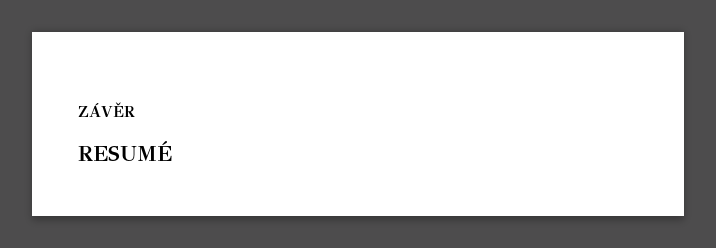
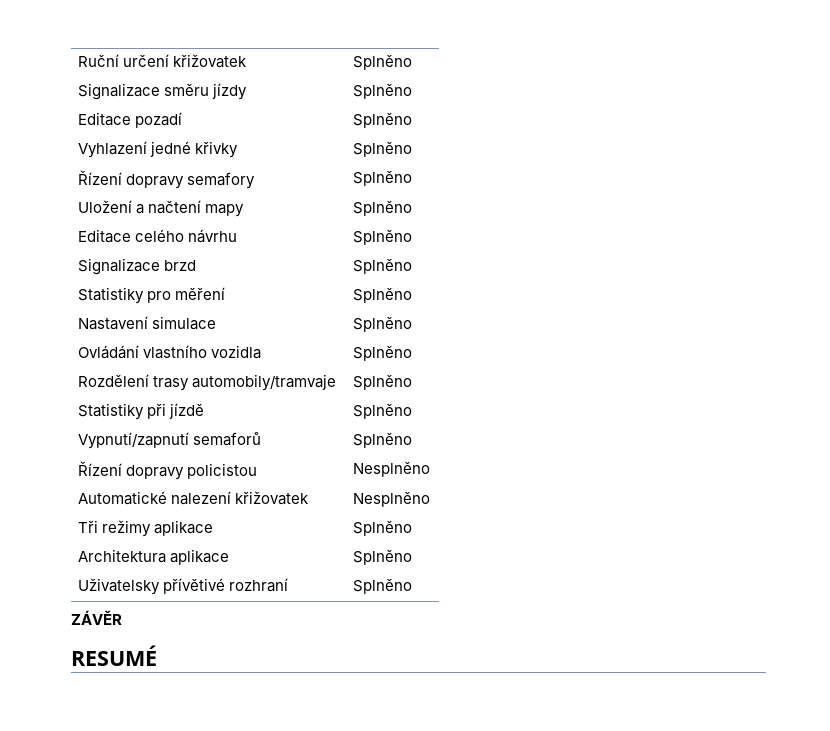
(78, 109) none -> [77,54,248,68] [352,54,412,70] [77,83,248,100] [352,83,412,99] [77,112,183,128] [352,112,412,128] [77,141,239,158] [352,141,412,157] [77,170,256,189] [352,170,412,186] [77,200,245,217] [352,200,412,216] [77,229,238,243] [352,229,412,245] [77,258,197,275] [352,258,412,274] [77,287,226,304] [352,287,412,303] [77,316,217,330] [352,316,412,332] [77,345,262,359] [352,345,412,361] [77,374,337,391] [352,374,412,390] [77,403,205,420] [352,403,412,419] [77,432,262,449] [352,432,412,448] [77,461,258,480] [352,461,430,477] [77,491,310,505] [352,491,430,507] [77,520,214,537] [352,520,412,536] [77,549,230,565] [352,549,412,565] [77,578,289,595] [352,578,412,594] Ruční určení křižovatek | Splněno // Signalizace směru jízdy | Splněno // Editace pozadí | Splněno // Vyhlazení jedné křivky | Splněno // Řízení dopravy semafory | Splněno // Uložení a načtení mapy | Splněno // Editace celého návrhu | Splněno // Signalizace brzd | Splněno // Statistiky pro měření | Splněno // Nastavení simulace | Splněno // Ovládání vlastního vozidla | Splněno // Rozdělení trasy automobily/tramvaje | Splněno // Statistiky při jízdě | Splněno // Vypnutí/zapnutí semaforů | Splněno // Řízení dopravy policistou | Nesplněno // Automatické nalezení křižovatek | Nesplněno // Tři režimy aplikace | Splněno // Architektura aplikace | Splněno // Uživatelsky přívětivé rozhraní | Splněno //

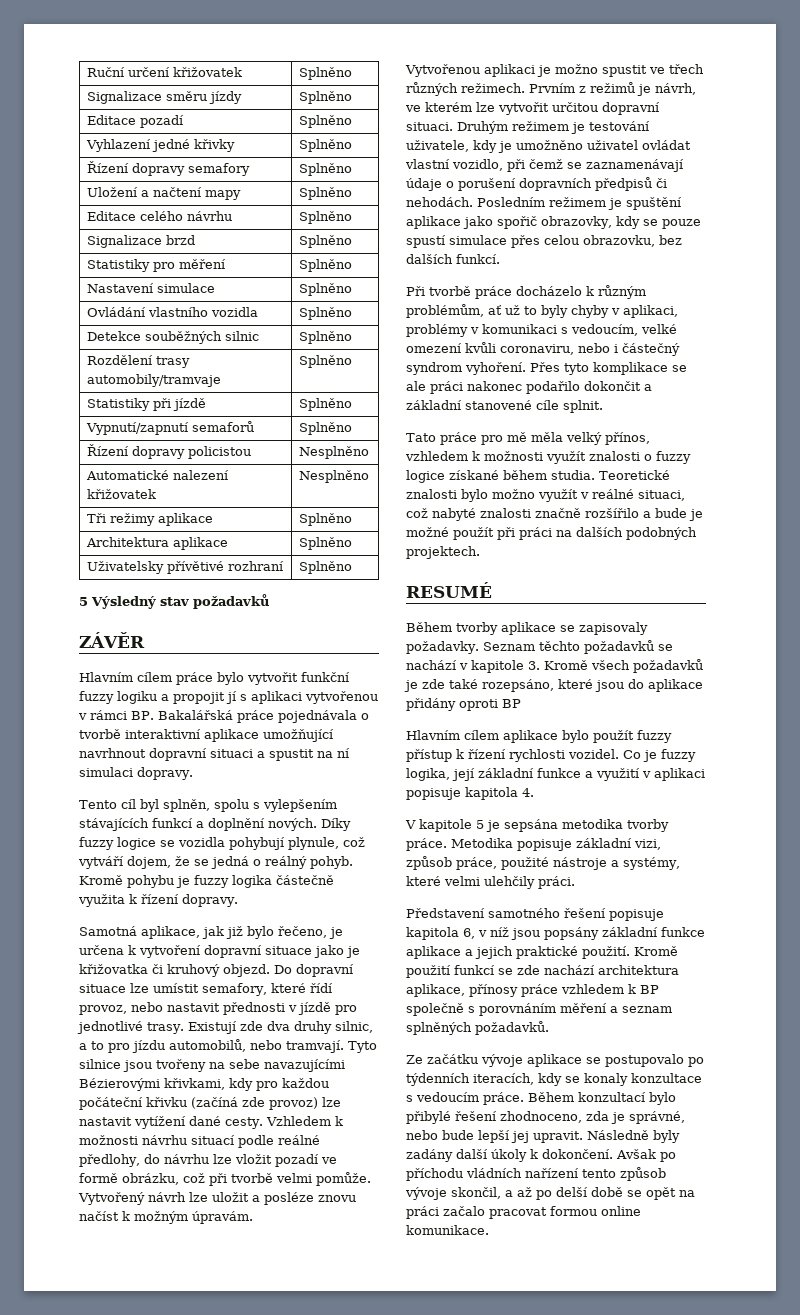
(412, 353) none -> [86,331,259,344] [298,331,352,344] // Detekce souběžných silnic | Splněno
[71,610,122,625] [71,645,157,666] ZÁVĚR // RESUMÉ -> [79,594,269,609] [79,632,145,648] [79,672,350,685] [79,691,378,704] [78,710,369,723] [79,729,334,742] [79,748,350,761] [79,767,193,780] [79,799,337,812] [79,818,351,831] [79,837,365,850] [78,856,353,869] [79,875,334,888] [78,894,238,907] [79,926,343,939] [79,945,360,958] [79,964,354,977] [79,983,333,996] [79,1002,357,1015] [77,1021,373,1034] [79,1039,377,1053] [79,1059,345,1072] [79,1078,329,1091] [79,1097,341,1110] [79,1116,343,1129] [79,1135,320,1148] [79,1154,337,1167] [79,1172,371,1186] [78,1192,356,1205] [79,1211,253,1224] [405,64,704,77] [406,82,696,96] [405,102,660,115] [406,121,650,134] [406,140,691,153] [405,159,684,172] [406,177,667,191] [406,197,682,210] [406,216,701,229] [406,235,682,248] [406,254,500,264] [406,285,646,299] [406,304,678,318] [406,324,677,337] [406,342,680,356] [406,362,687,375] [406,381,652,394] [406,400,603,413] [406,432,650,445] [405,451,691,464] [406,470,670,483] [406,489,685,502] [406,508,703,521] [406,527,697,540] [406,546,480,559] [406,582,492,598] [406,622,648,635] [406,640,673,654] [406,659,703,673] [404,679,703,692] [406,698,521,711] [406,730,672,743] [406,749,696,762] [406,768,705,781] [406,787,534,800] [405,819,669,832] [406,838,661,851] [406,856,680,870] [406,876,575,889] [406,908,664,921] [406,927,705,940] [406,946,678,959] [406,965,679,978] [406,984,659,997] [406,1003,672,1016] [406,1021,549,1035] [406,1054,704,1067] [406,1073,702,1086] [406,1092,676,1105] [406,1111,685,1124] [406,1130,680,1143] [406,1149,676,1162] [406,1167,666,1181] [405,1187,695,1200] [406,1206,641,1219] [406,1225,489,1235] 5 Výsledný stav požadavků // ZÁVĚR // Hlavním cílem práce bylo vytvořit funkční fuzzy logiku a propojit jí s aplikaci vytvořenou v rámci BP. Bakalářská práce pojednávala o tvorbě interaktivní aplikace umožňující navrhnout dopravní situaci a spustit na ní simulaci dopravy. // Tento cíl byl splněn, spolu s vylepšením stávajících funkcí a doplnění nových. Díky fuzzy logice se vozidla pohybují plynule, což vytváří dojem, že se jedná o reálný pohyb. Kromě pohybu je fuzzy logika částečně využita k řízení dopravy. // Samotná aplikace, jak již bylo řečeno, je určena k vytvoření dopravní situace jako je křižovatka či kruhový objezd. Do dopravní situace lze umístit semafory, které řídí provoz, nebo nastavit přednosti v jízdě pro jednotlivé trasy. Existují zde dva druhy silnic, a to pro jízdu automobilů, nebo tramvají. Tyto silnice jsou tvořeny na sebe navazujícími Bézierovými křivkami, kdy pro každou počáteční křivku (začíná zde provoz) lze nastavit vytížení dané cesty. Vzhledem k možnosti návrhu situací podle reálné předlohy, do návrhu lze vložit pozadí ve formě obrázku, což při tvorbě velmi pomůže. Vytvořený návrh lze uložit a posléze znovu načíst k možným úpravám. // Vytvořenou aplikaci je možno spustit ve třech různých režimech. Prvním z režimů je návrh, ve kterém lze vytvořit určitou dopravní situaci. Druhým režimem je testování uživatele, kdy je umožněno uživatel ovládat vlastní vozidlo, při čemž se zaznamenávají údaje o porušení dopravních předpisů či nehodách. Posledním režimem je spuštění aplikace jako spořič obrazovky, kdy se pouze spustí simulace přes celou obrazovku, bez dalších funkcí. // Při tvorbě práce docházelo k různým problémům, ať už to byly chyby v aplikaci, problémy v komunikaci s vedoucím, velké omezení kvůli coronaviru, nebo i částečný syndrom vyhoření. Přes tyto komplikace se ale práci nakonec podařilo dokončit a základní stanovené cíle splnit. // Tato práce pro mě měla velký přínos, vzhledem k možnosti využít znalosti o fuzzy logice získané během studia. Teoretické znalosti bylo možno využít v reálné situaci, což nabyté znalosti značně rozšířilo a bude je možné použít při práci na dalších podobných projektech. // RESUMÉ // Během tvorby aplikace se zapisovaly požadavky. Seznam těchto požadavků se nachází v kapitole 3. Kromě všech požadavků je zde také rozepsáno, které jsou do aplikace přidány oproti BP // Hlavním cílem aplikace bylo použít fuzzy přístup k řízení rychlosti vozidel. Co je fuzzy logika, její základní funkce a využití v aplikaci popisuje kapitola 4. // V kapitole 5 je sepsána metodika tvorby práce. Metodika popisuje základní vizi, způsob práce, použité nástroje a systémy, které velmi ulehčily práci. // Představení samotného řešení popisuje kapitola 6, v níž jsou popsány základní funkce aplikace a jejich praktické použití. Kromě použití funkcí se zde nachází architektura aplikace, přínosy práce vzhledem k BP společně s porovnáním měření a seznam splněných požadavků. // Ze začátku vývoje aplikace se postupovalo po týdenních iteracích, kdy se konaly konzultace s vedoucím práce. Během konzultací bylo přibylé řešení zhodnoceno, zda je správné, nebo bude lepší jej upravit. Následně byly zadány další úkoly k dokončení. Avšak po příchodu vládních nařízení tento způsob vývoje skončil, a až po delší době se opět na práci začalo pracovat formou online komunikace.

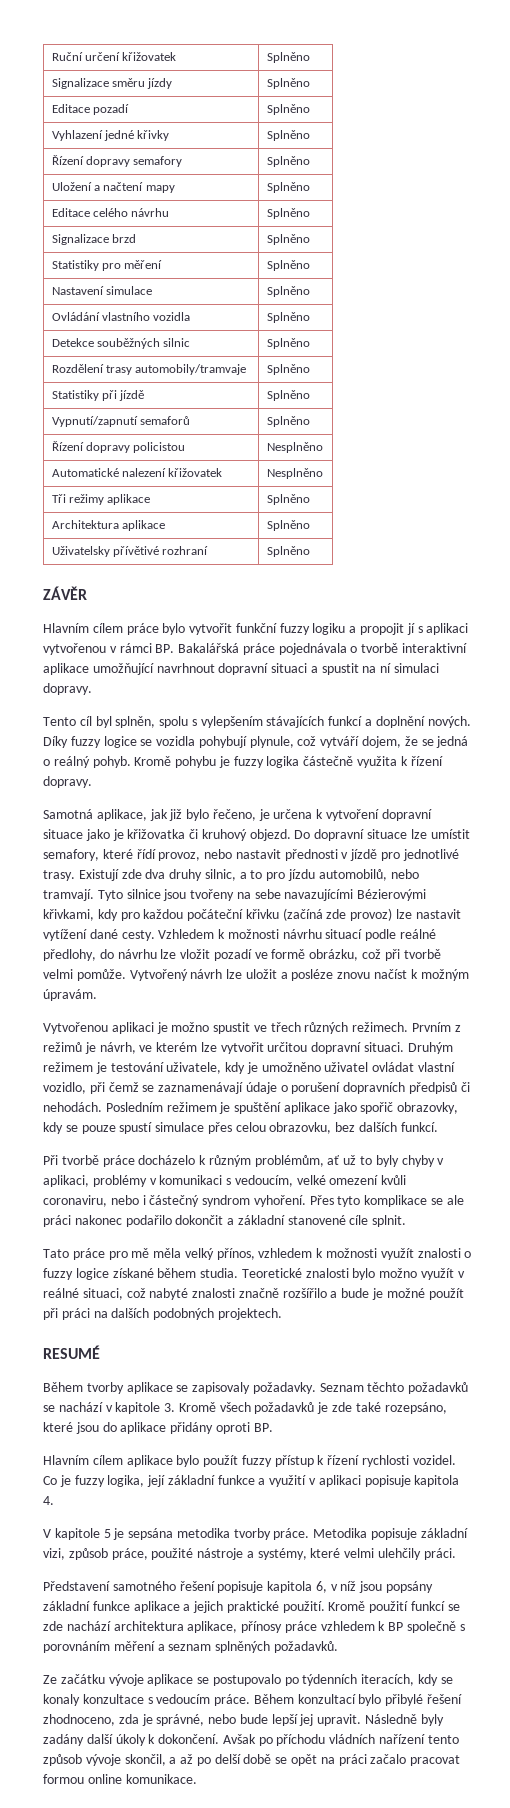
[79,594,269,609] // 5 Výsledný stav požadavků -> (310, 551) none
[502,699,521,708] BP -> [253,1423,273,1432] BP.

